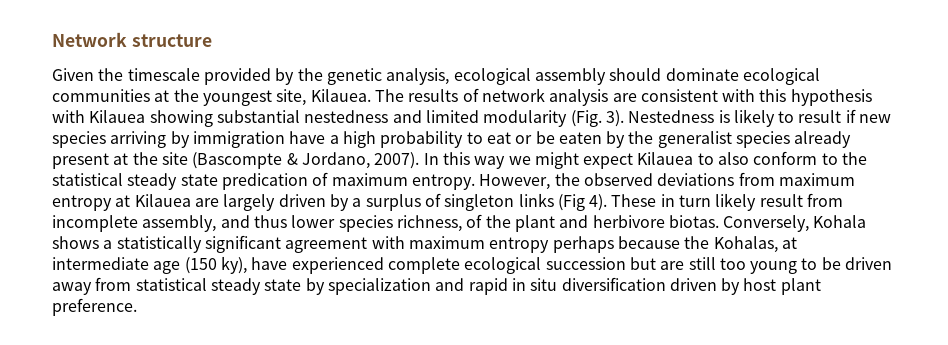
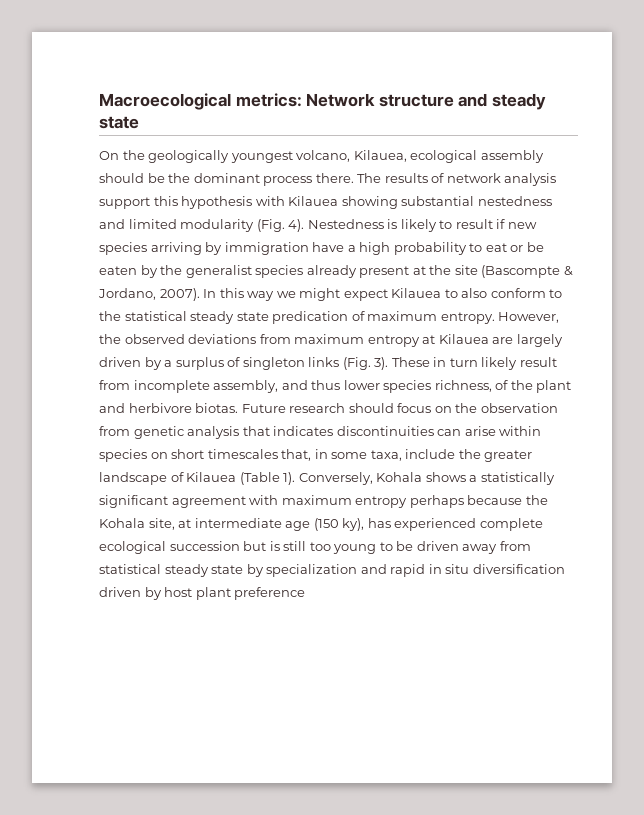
(52, 39) none -> [99,93,302,110] Macroecological metrics:
[52,68,820,85] [52,89,371,106] // Given the timescale provided by the genetic analysis, ecological assembly should dominate ecological communities at the youngest site, Kilauea. -> [458,93,546,110] [99,116,139,129] [99,150,544,163] [99,173,354,186] and steady state // On the geologically youngest volcano, Kilauea, ecological assembly should be the dominant process there.
[612,89,756,102] are consistent with -> [99,197,150,209] support
[605,110,624,127] 3). -> [288,219,305,232] 4).
[557,194,608,211] (Fig 4). -> [342,357,389,370] (Fig. 3).
(719, 221) none -> [241,403,558,413] [99,426,542,439] [99,449,533,462] [99,472,296,485] Future research should focus on the observation from genetic analysis that indicates discontinuities can arise within species on short timescales that, in some taxa, include the greater landscape of Kilauea (Table 1).
[713,236,778,253] Kohalas, -> [99,518,175,530] Kohala site,
[251,257,288,270] have -> [367,518,391,528] has
[660,261,685,270] are -> [269,541,280,551] is
[52,298,137,316] preference. -> [234,587,306,600] preference

